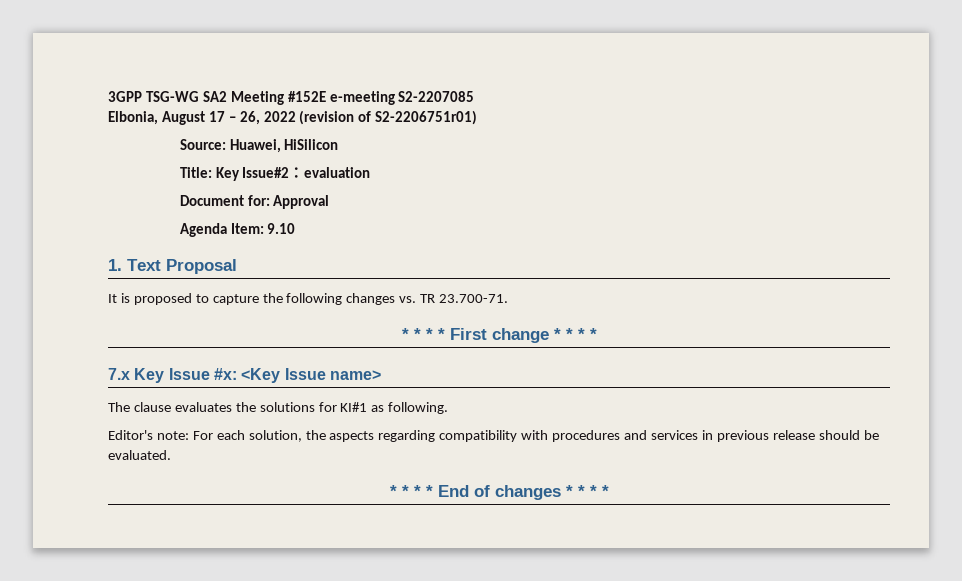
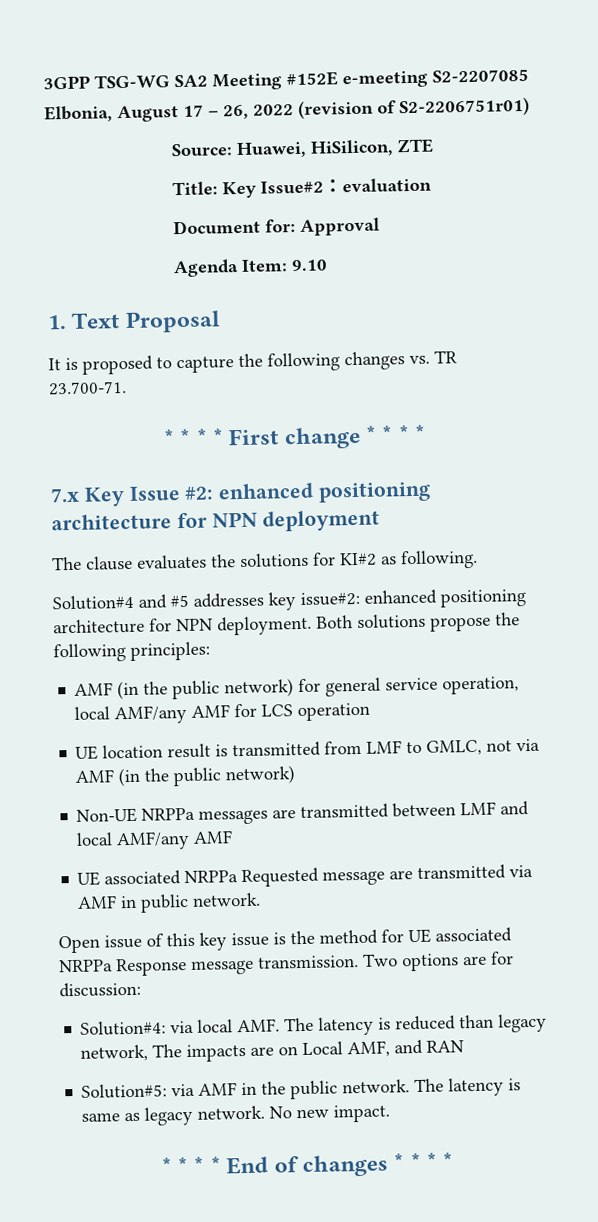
[284,139,339,150] HiSilicon -> [310,138,435,157] HiSilicon, ZTE
[213,368,381,383] #x: <Key Issue name> -> [184,481,432,503] [51,509,381,532] #2: enhanced positioning architecture for NPN deployment
[340,402,368,412] KI#1 -> [339,552,377,567] KI#2
[108,430,879,442] [108,450,171,460] Editor's note: For each solution, the aspects regarding compatibility with procedures and services in previous release should be evaluated. -> [52,589,526,611] [53,612,520,636] [53,641,210,663] [74,676,520,700] [74,702,371,725] [75,738,541,760] [75,765,297,787] [76,801,530,825] [76,830,234,851] [77,864,534,888] [77,892,262,913] [58,927,512,954] [59,951,514,977] [59,981,141,998] [80,1013,548,1036] [80,1039,465,1063] [81,1077,522,1100] [81,1104,391,1126] Solution#4 and #5 addresses key issue#2: enhanced positioning architecture for NPN deployment. Both solutions propose the following principles: // AMF (in the public network) for general service operation, local AMF/any AMF for LCS operation // UE location result is transmitted from LMF to GMLC, not via AMF (in the public network) // Non-UE NRPPa messages are transmitted between LMF and local AMF/any AMF // UE associated NRPPa Requested message are transmitted via AMF in public network. // Open issue of this key issue is the method for UE associated NRPPa Response message transmission. Two options are for discussion: // Solution#4: via local AMF. The latency is reduced than legacy network, The impacts are on Local AMF, and RAN // Solution#5: via AMF in the public network. The latency is same as legacy network. No new impact.

